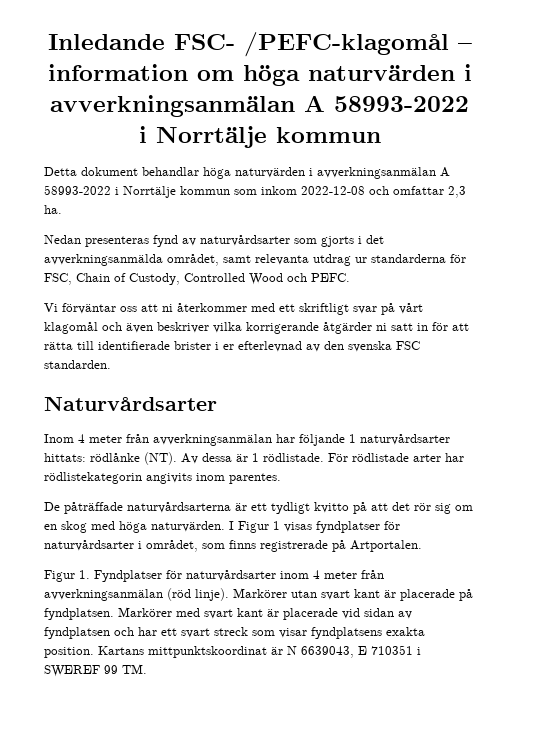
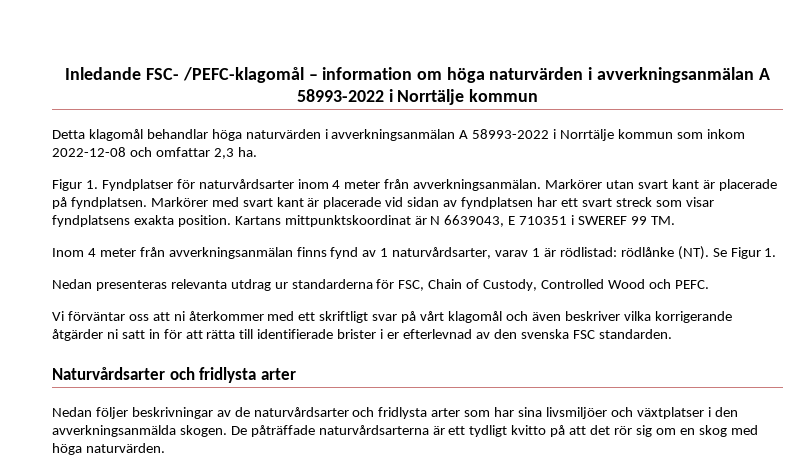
[81,167,138,176] dokument -> [88,129,143,141] klagomål
[44,235,384,247] [44,254,251,266] Nedan presenteras fynd av naturvårdsarter som gjorts i det avverkningsanmälda området, samt -> [52,179,777,191] [52,197,714,209] [52,215,675,227] [52,246,777,260] [52,279,167,291] Figur 1. Fyndplatser för naturvårdsarter inom 4 meter från avverkningsanmälan. Markörer utan svart kant är placerade på fyndplatsen. Markörer med svart kant är placerade vid sidan av fyndplatsen har ett svart streck som visar fyndplatsens exakta position. Kartans mittpunktskoordinat är N 6639043, E 710351 i SWEREF 99 TM. // Inom 4 meter från avverkningsanmälan finns fynd av 1 naturvårdsarter, varav 1 är rödlistad: rödlånke (NT). Se Figur 1. // Nedan presenteras
[44,434,450,446] [44,452,464,465] [44,472,281,484] // Inom 4 meter från avverkningsanmälan har följande 1 naturvårdsarter hittats: rödlånke (NT). Av dessa är 1 rödlistade. För rödlistade arter har rödlistekategorin angivits inom parentes. // -> [169,367,296,383] [52,407,738,419] [52,425,227,437] och fridlysta arter // Nedan följer beskrivningar av de naturvårdsarter och fridlysta arter som har sina livsmiljöer och växtplatser i den avverkningsanmälda skogen.
[229,521,400,533] [44,540,422,552] [44,570,384,582] [44,588,473,601] [44,607,412,620] [44,627,425,639] [44,645,421,658] [44,664,147,677] I Figur 1 visas fyndplatser för naturvårdsarter i området, som finns registrerade på Artportalen. // Figur 1. Fyndplatser för naturvårdsarter inom 4 meter från avverkningsanmälan (röd linje). Markörer utan svart kant är placerade på fyndplatsen. Markörer med svart kant är placerade vid sidan av fyndplatsen och har ett svart streck som visar fyndplatsens exakta position. Kartans mittpunktskoordinat är N 6639043, E 710351 i SWEREF 99 TM. -> (165, 448) none

